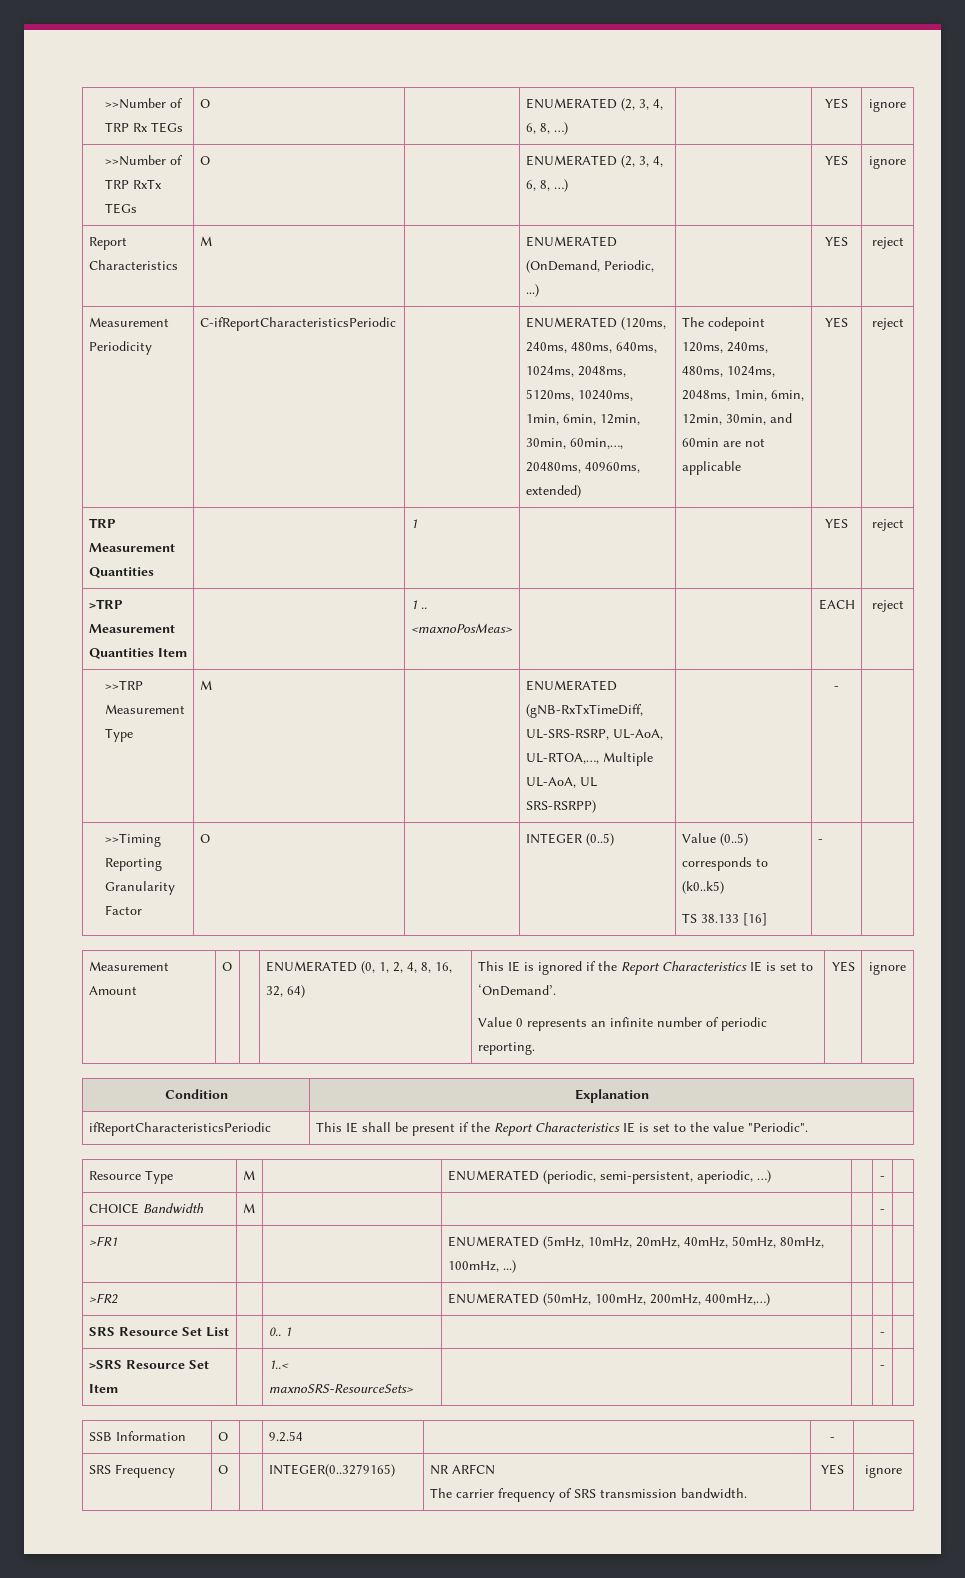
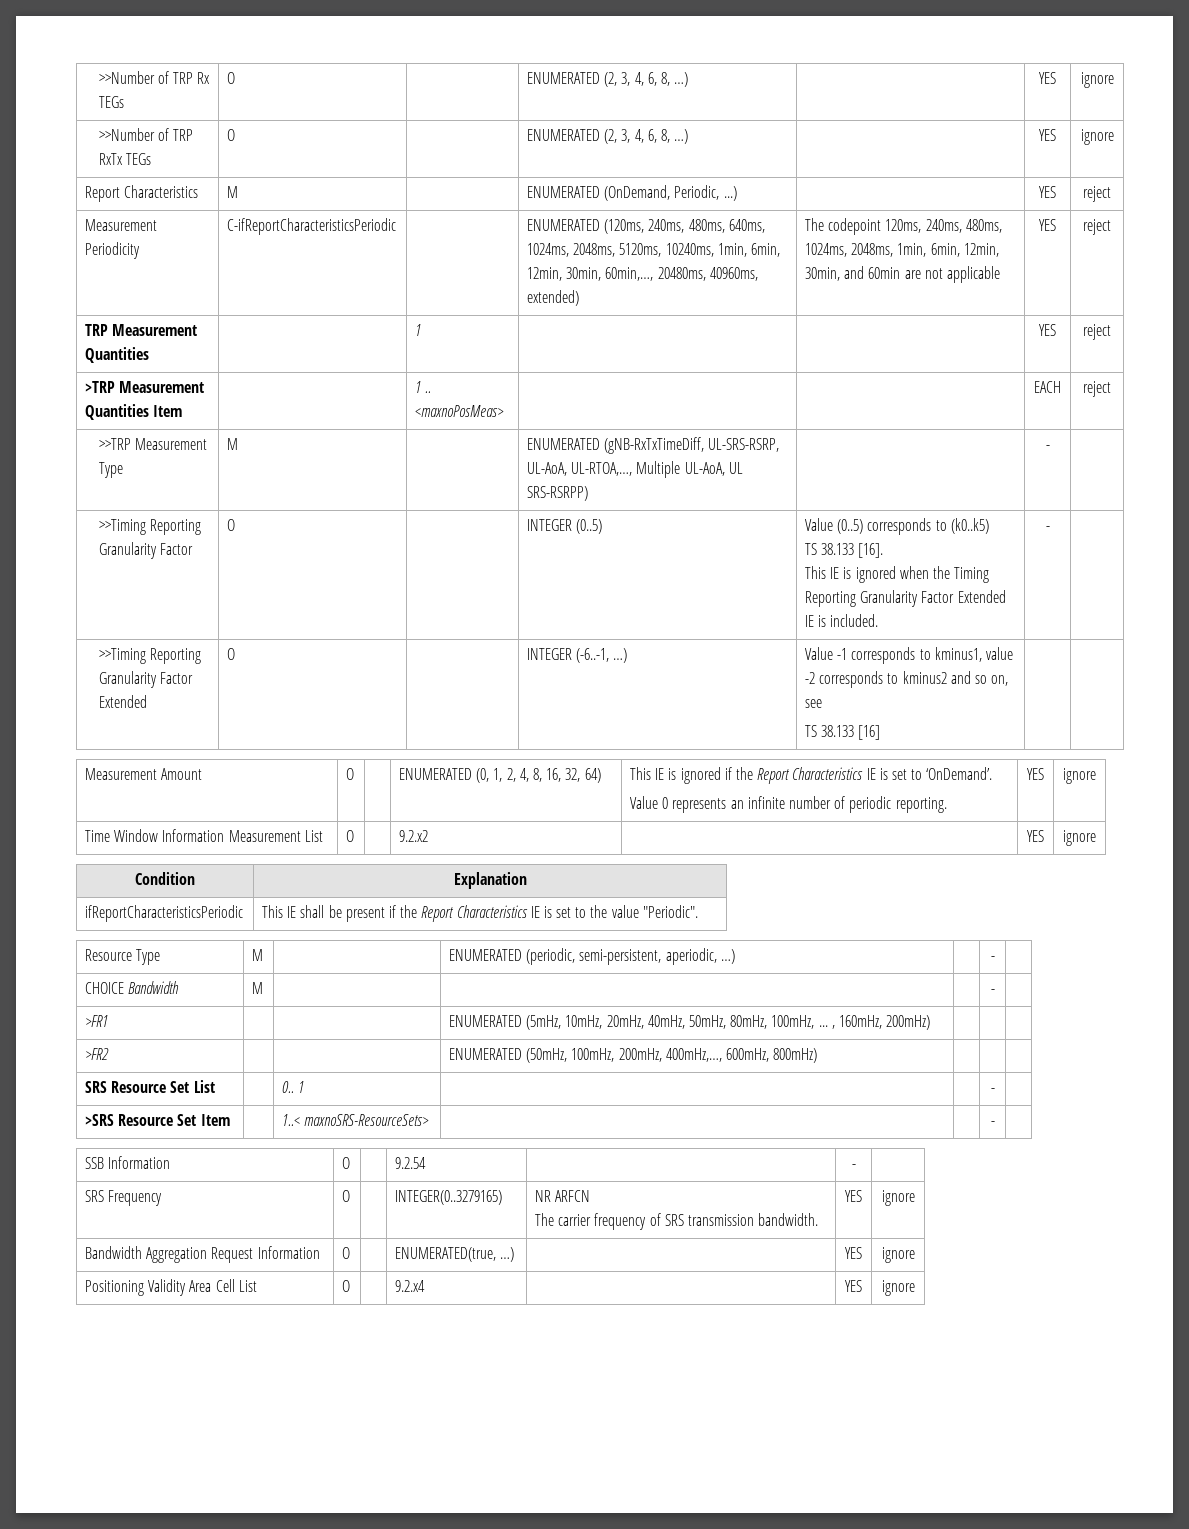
(724, 887) none -> [805,543,884,558] [805,566,990,583] [805,590,1006,607] [805,614,879,627] [1045,526,1050,531] [98,648,201,664] [98,671,193,688] [98,695,147,708] [227,648,236,660] [527,648,628,663] [805,647,1013,664] [805,671,1009,688] [805,699,823,708] // TS 38.133 [16]. // This IE is ignored when the Timing Reporting Granularity Factor Extended IE is included. | - | // >>Timing Reporting Granularity Factor Extended | O | | INTEGER (-6..-1, …) | Value -1 corresponds to kminus1, value -2 corresponds to kminus2 and so on, see
[817,839,823,843] - -> (881, 732) none
(906, 968) none -> [85,829,323,842] [346,830,355,842] [399,830,429,842] [1027,830,1044,842] [1063,830,1096,846] // Time Window Information Measurement List | O | | 9.2.x2 | | YES | ignore
[502,1260,516,1273] ...) -> [818,1015,931,1030] ... , 160mHz, 200mHz)
[704,1293,770,1306] 400mHz,…) -> [665,1048,818,1063] 400mHz,…, 600mHz, 800mHz)
(902, 1471) none -> [85,1246,320,1263] [342,1247,351,1259] [395,1247,515,1262] [845,1247,862,1259] [881,1247,915,1263] [85,1279,257,1296] [342,1280,351,1292] [395,1280,426,1292] [845,1280,862,1292] [881,1280,915,1296] // Bandwidth Aggregation Request Information | O | | ENUMERATED(true, …) | | YES | ignore // Positioning Validity Area Cell List | O | | 9.2.x4 | | YES | ignore

